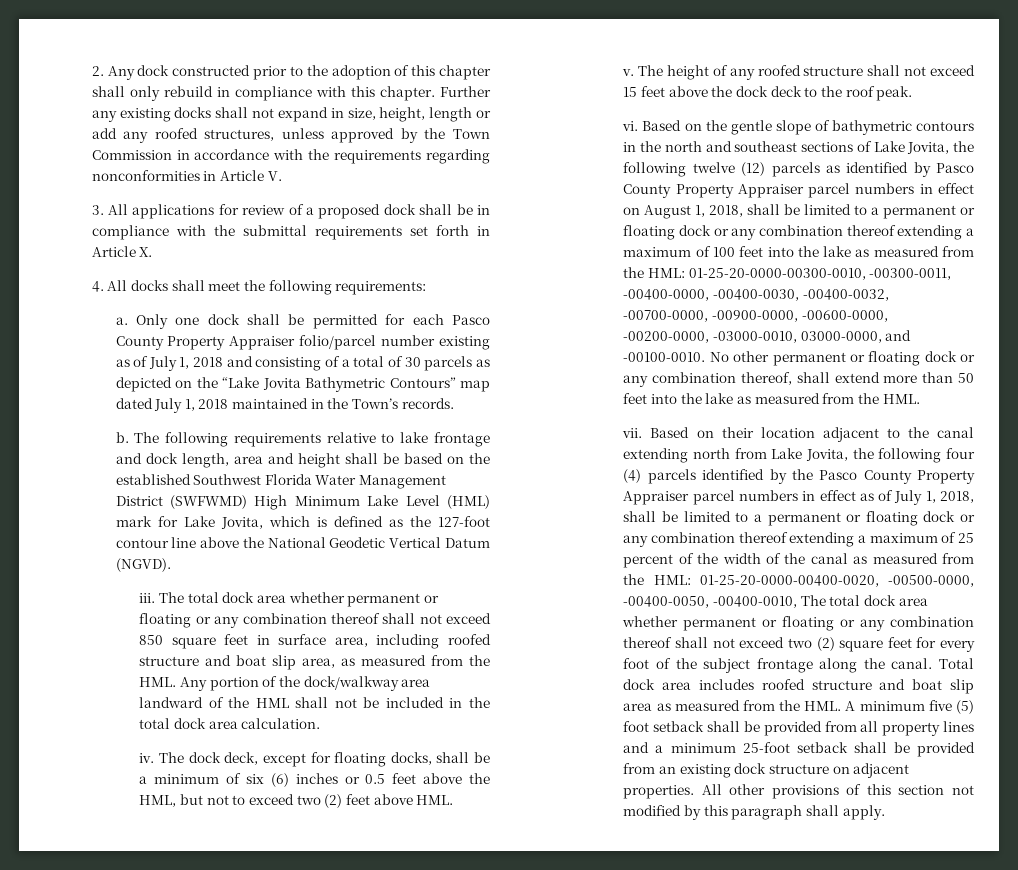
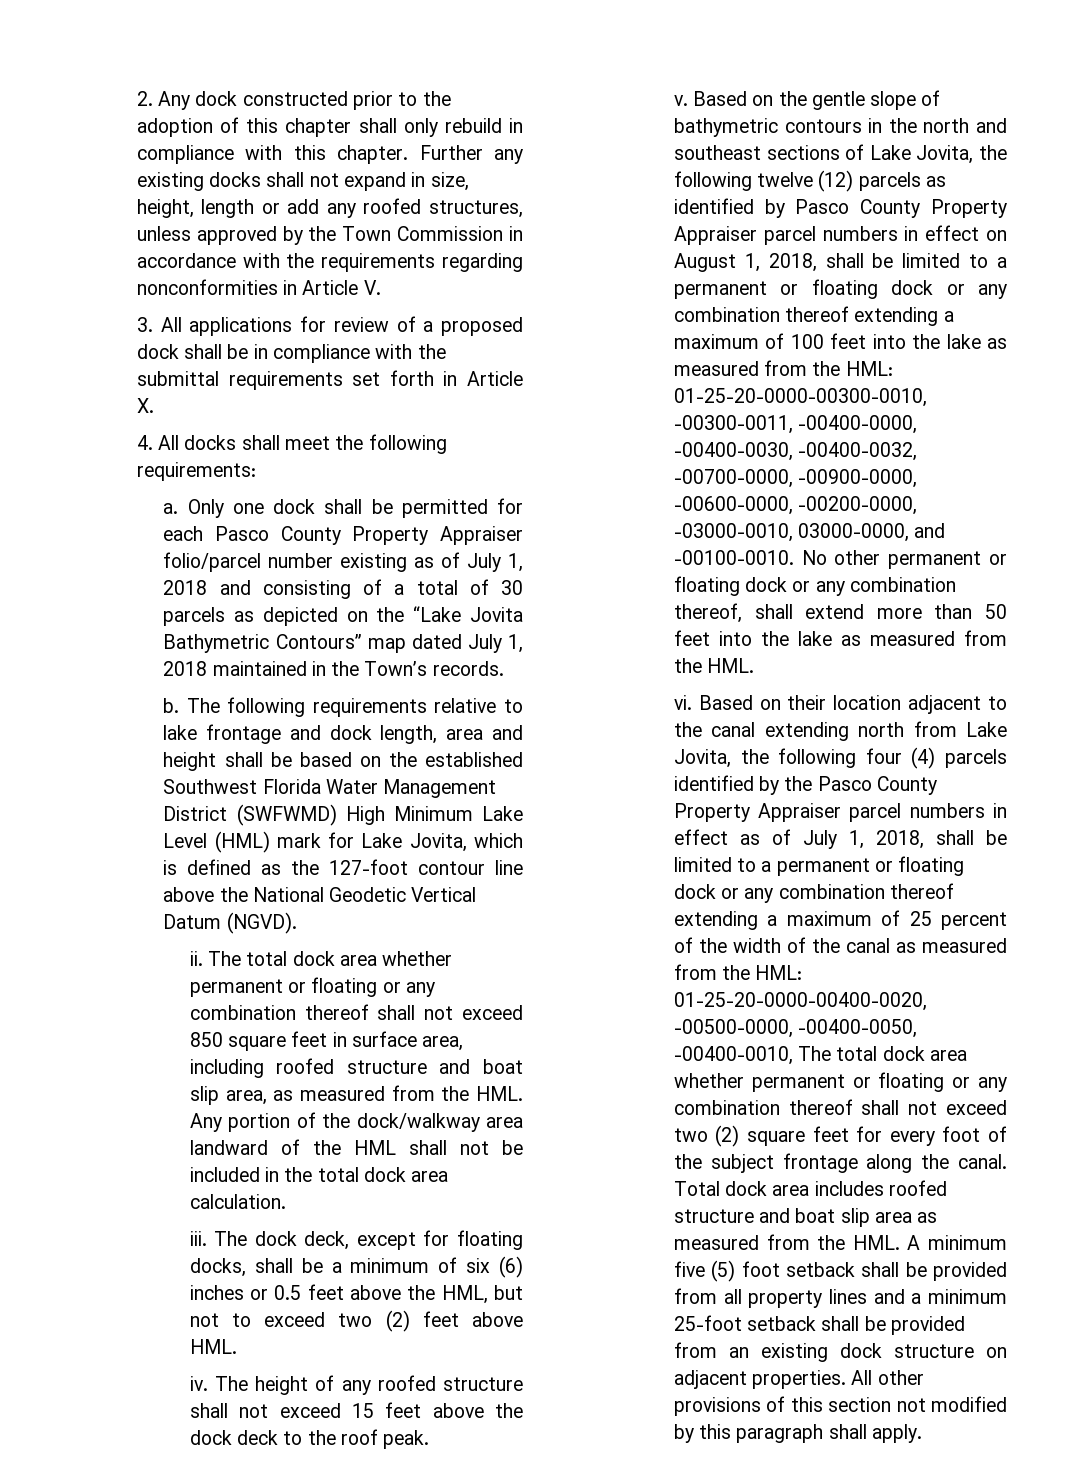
[139,593,156,603] iii. -> [189,951,203,966] ii.
[139,753,155,763] iv. -> [189,1231,207,1246] iii.
[622,69,635,76] v. -> [189,1376,208,1391] iv.
[622,121,639,131] vi. -> [673,95,688,106] v.
[622,428,643,438] vii. -> [673,695,692,710] vi.

